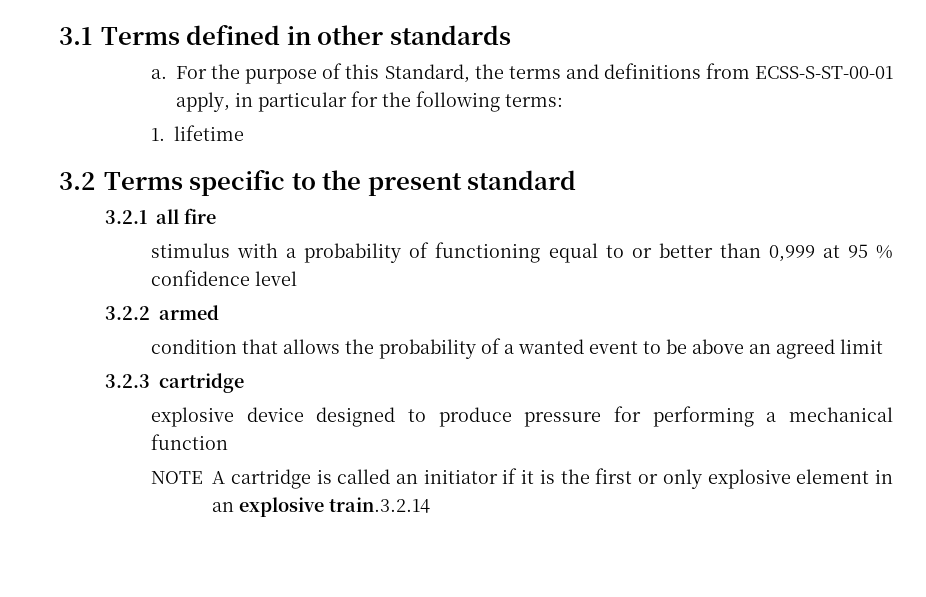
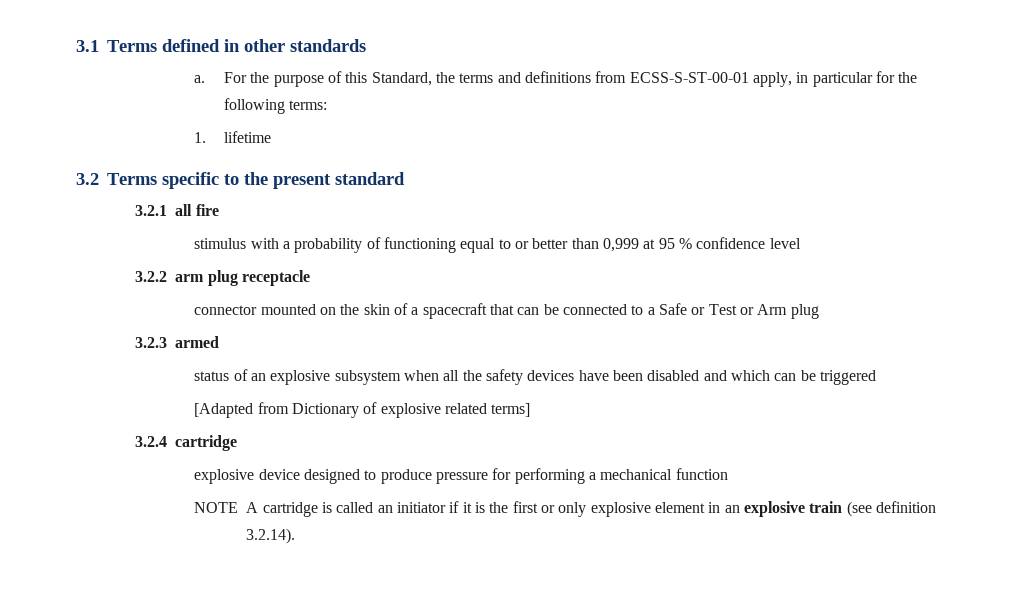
[159,305,220,320] [151,338,884,359] [105,374,151,388] armed // condition that allows the probability of a wanted event to be above an agreed limit // 3.2.3 -> [175,270,310,286] [194,303,819,319] [135,336,220,348] [194,369,876,385] [194,402,531,418] [135,436,168,447] arm plug receptacle // connector mounted on the skin of a spacecraft that can be connected to a Safe or Test or Arm plug // 3.2.3 armed // status of an explosive subsystem when all the safety devices have been disabled and which can be triggered // [Adapted from Dictionary of explosive related terms] // 3.2.4
[329,497,431,513] train.3.2.14 -> [809,501,936,517] [246,528,296,544] train (see definition 3.2.14).

